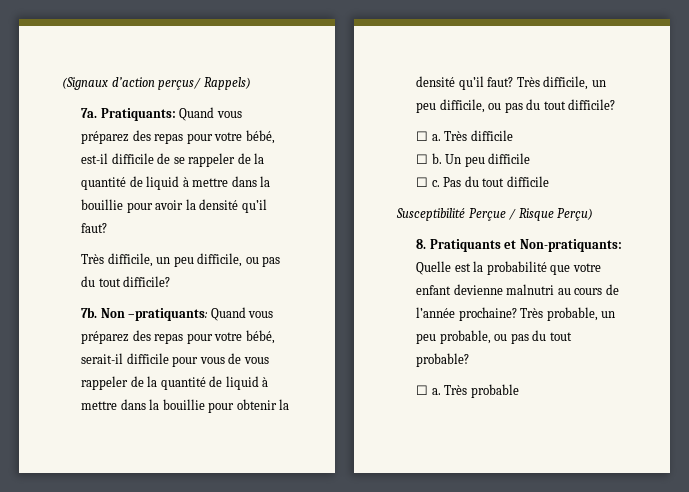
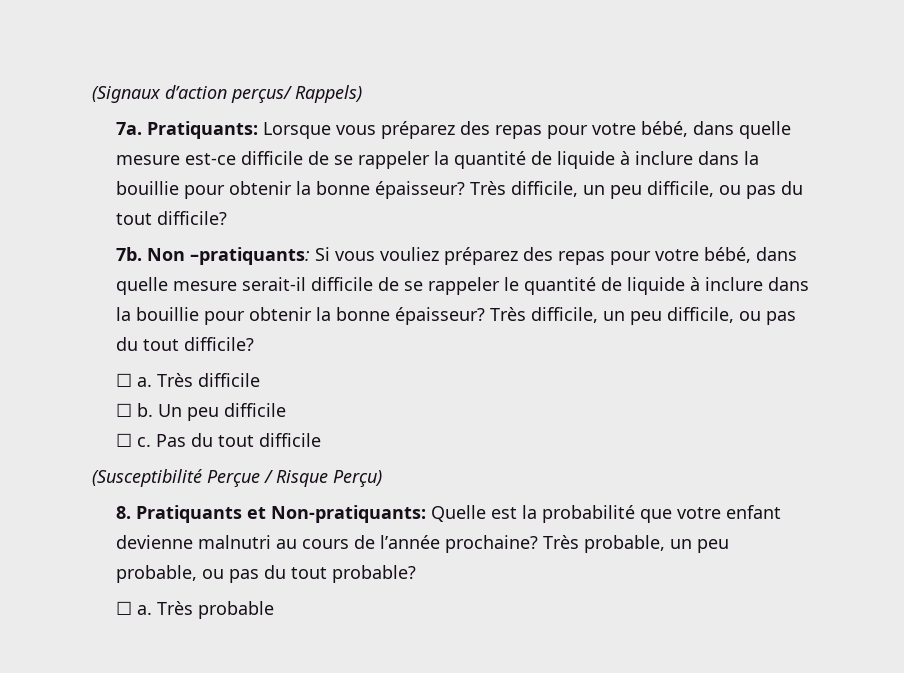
[179,107,242,121] [81,130,275,144] [81,153,265,167] [81,176,271,190] [81,199,267,213] [81,223,108,233] Quand vous préparez des repas pour votre bébé, est-il difficile de se rappeler de la quantité de liquid à mettre dans la bouillie pour avoir la densité qu’il faut? // -> [262,121,791,139] [115,151,759,169] [115,181,465,199] Lorsque vous préparez des repas pour votre bébé, dans quelle mesure est-ce difficile de se rappeler la quantité de liquide à inclure dans la bouillie pour obtenir la bonne épaisseur?
[210,307,274,321] [81,330,275,344] [81,353,269,367] [81,376,269,390] [81,399,290,413] [416,76,514,90] Quand vous préparez des repas pour votre bébé, serait-il difficile pour vous de vous rappeler de la quantité de liquid à mettre dans la bouillie pour obtenir la densité qu’il faut? -> [314,247,797,265] [115,277,809,295] [115,307,485,325] Si vous vouliez préparez des repas pour votre bébé, dans quelle mesure serait-il difficile de se rappeler le quantité de liquide à inclure dans la bouillie pour obtenir la bonne épaisseur?
[396,208,465,221] Susceptibilité -> [92,469,202,487] (Susceptibilité

